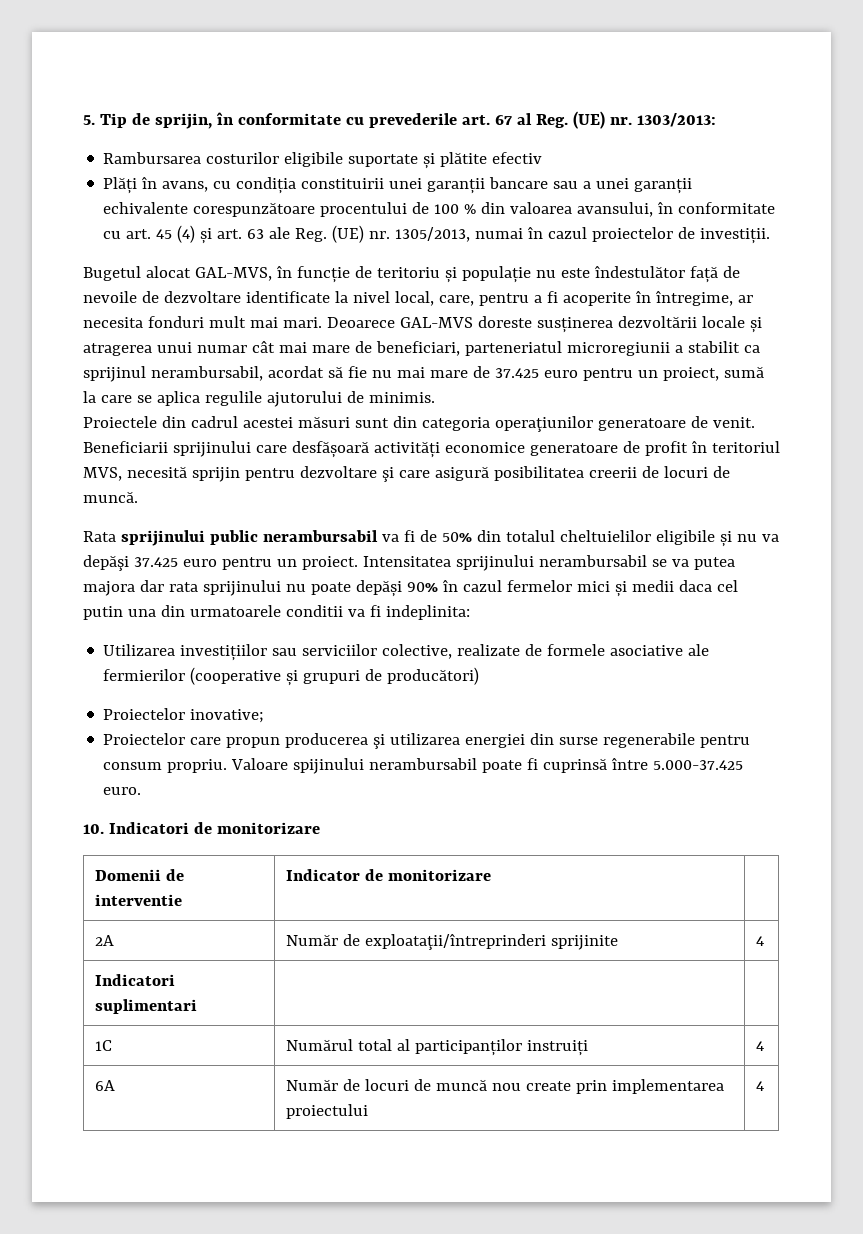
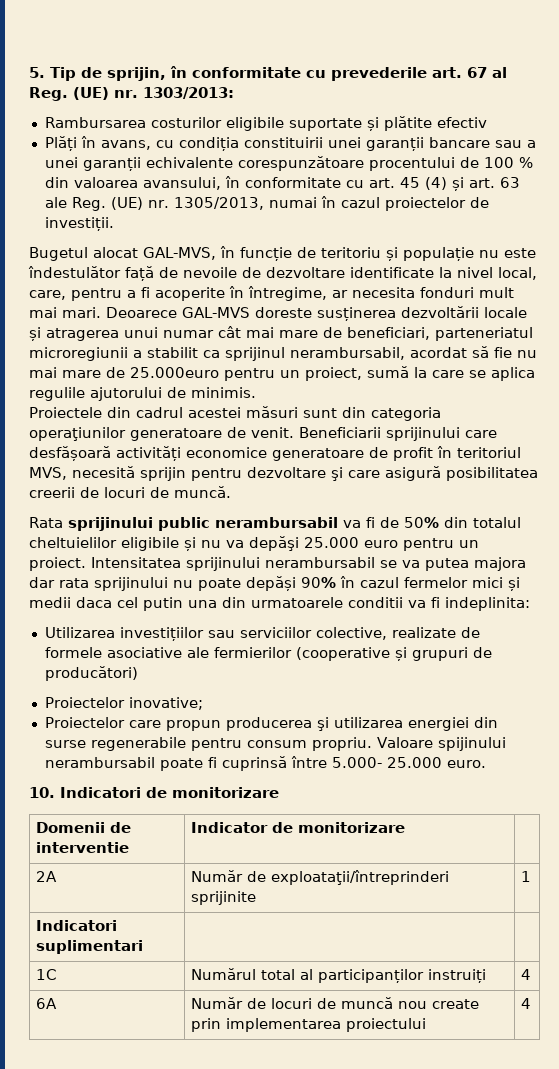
[494,368,578,378] 37.425 euro -> [130,367,219,378] 25.000euro
[133,557,178,567] 37.425 -> [304,537,359,548] 25.000
[653,760,744,770] 5.000-37.425 -> [331,757,442,768] 5.000- 25.000
[756,936,765,946] 4 -> [520,871,531,882] 1

